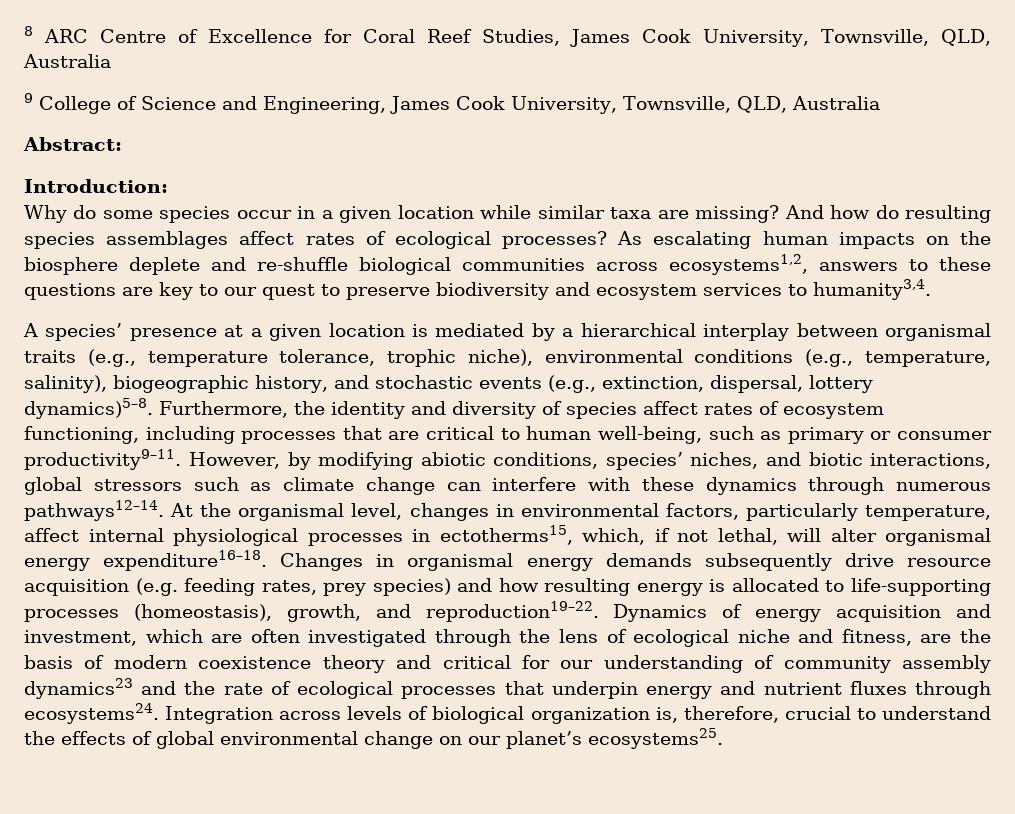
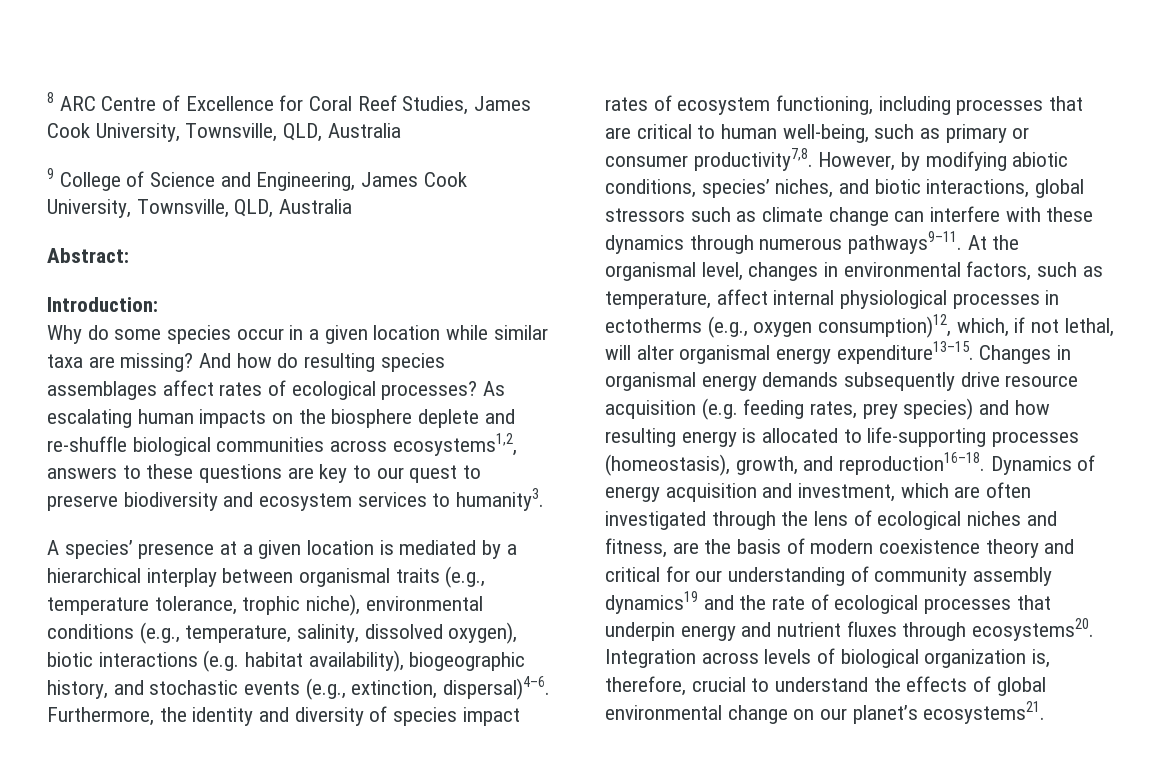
[813,279,931,300] humanity3,4. -> [456,488,545,511] humanity3.
[24,375,107,393] salinity), -> [297,622,518,644] [47,650,404,672] salinity, dissolved oxygen), biotic interactions (e.g. habitat availability),
[709,375,873,393] [24,398,153,419] dispersal, lottery dynamics)5–8. -> [443,676,551,700] dispersal)4–6.
[643,401,698,415] affect -> [462,707,520,726] impact
[24,449,181,470] productivity9–11. -> [693,148,813,171] productivity7,8.
[24,500,164,521] pathways12–14. -> [848,231,963,254] pathways9–11.
[745,503,858,521] particularly -> [1037,262,1103,277] such as
[439,525,573,545] ectotherms15, -> [605,314,952,338] ectotherms (e.g., oxygen consumption)12,
[103,550,268,571] expenditure16–18. -> [836,341,974,364] expenditure13–15.
[425,601,599,622] reproduction19–22. -> [839,452,986,475] reproduction16–18.
[737,629,790,643] niche -> [967,511,1022,526] niches
[24,678,133,699] dynamics23 -> [605,591,698,614] dynamics19
[24,703,159,724] ecosystems24. -> [972,618,1095,641] ecosystems20.
[588,728,723,749] ecosystems25. -> [923,701,1046,724] ecosystems21.

